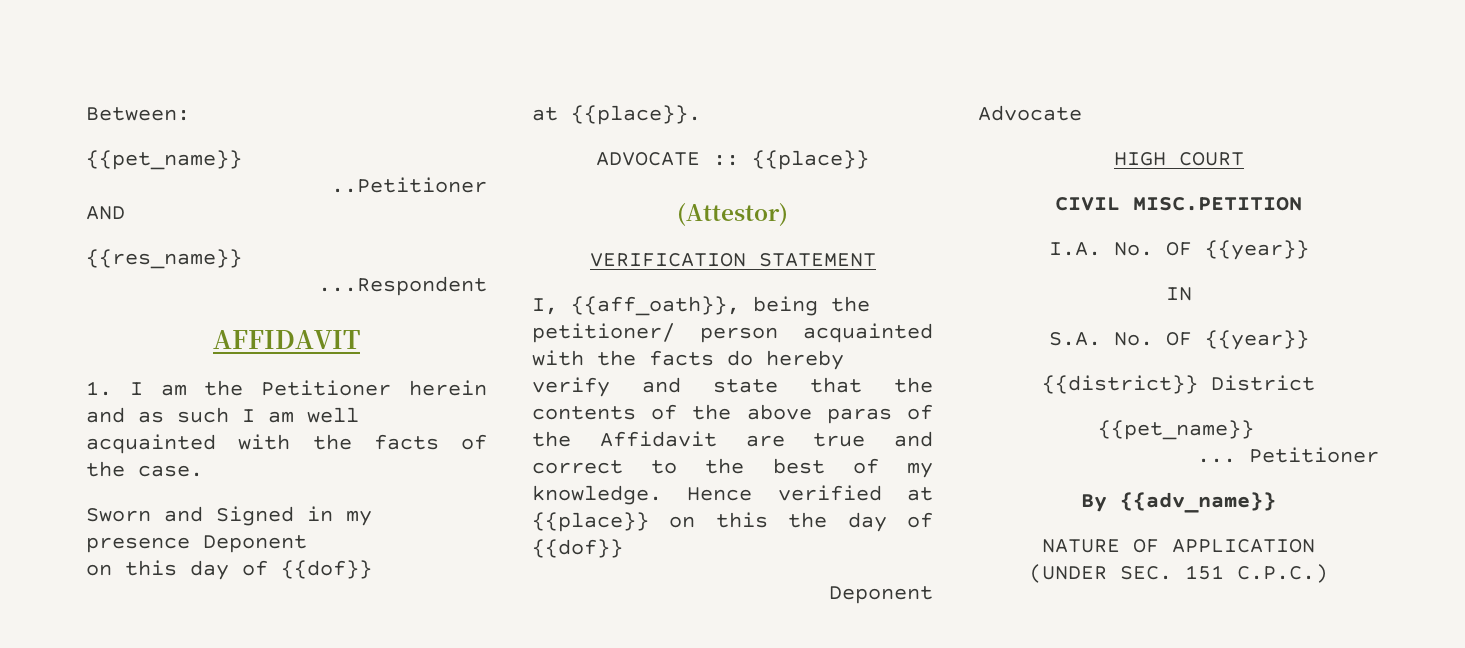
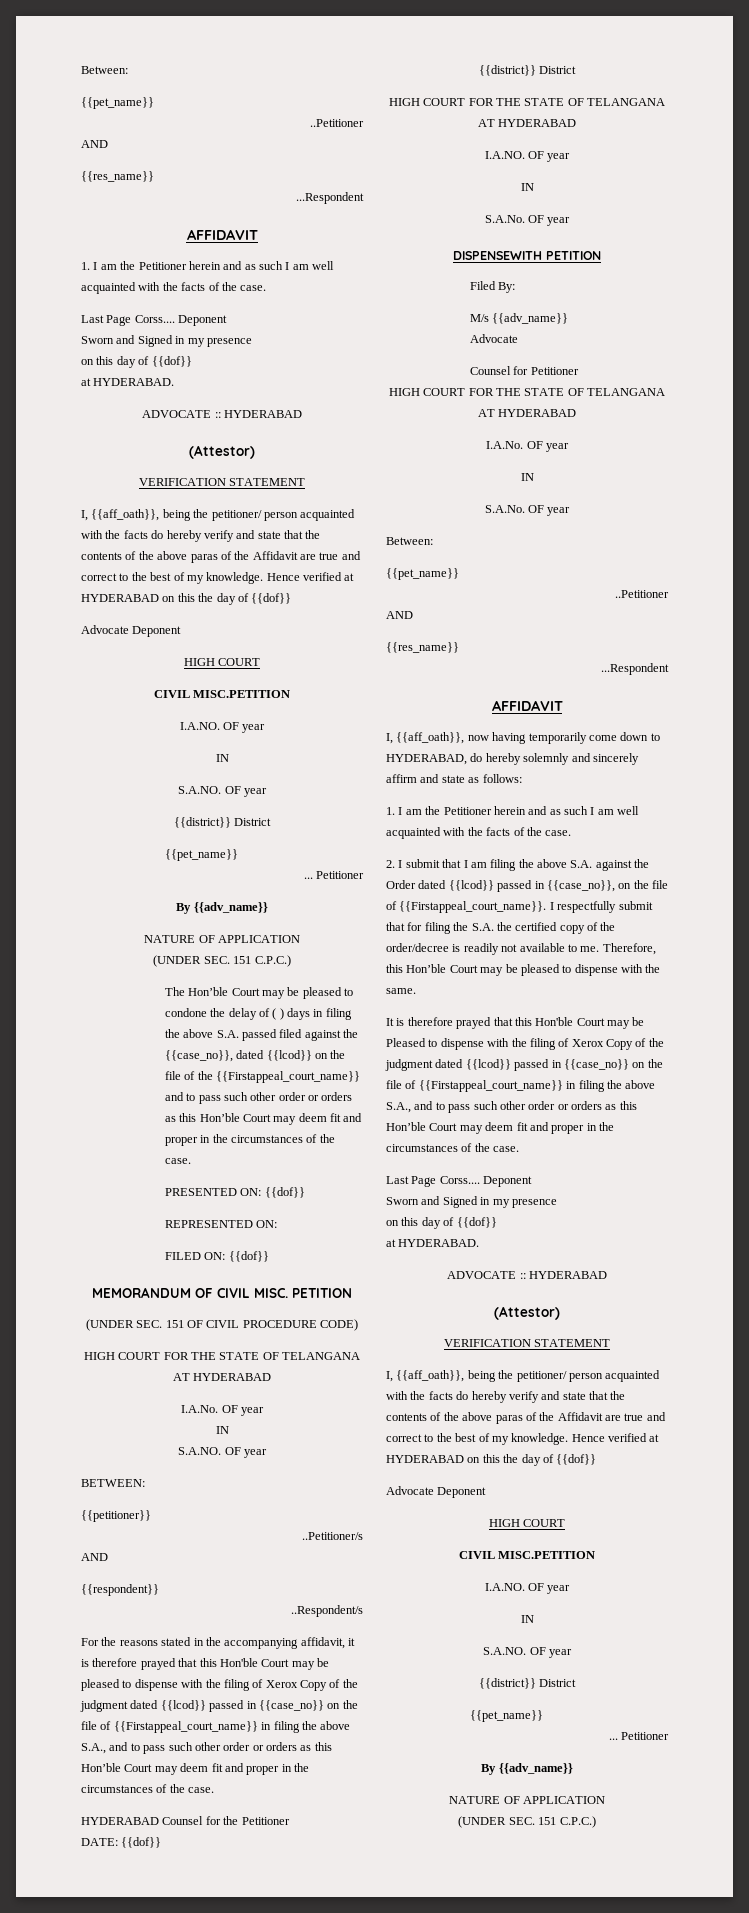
[86,506,372,526] [86,535,307,553] [86,560,372,580] [532,105,701,125] [596,150,869,170] // Sworn and Signed in my presence Deponent // on this day of {{dof}} // at {{place}}. // ADVOCATE :: {{place}} -> [81,315,228,326] [81,335,252,347] [81,356,192,368] [81,378,175,386] [142,410,302,418] // Last Page Corss.... Deponent // Sworn and Signed in my presence // on this day of {{dof}} // at HYDERABAD. // ADVOCATE :: HYDERABAD
[532,512,933,532] [532,539,623,558] [829,586,933,604] [978,105,1082,121] [1113,152,1244,166] [1055,197,1302,211] [1048,240,1309,260] [1165,287,1192,301] [1048,330,1309,350] {{place}} on this the day of {{dof}} // Deponent // Advocate // HIGH COURT // CIVIL MISC.PETITION // I.A. No. OF {{year}} // IN // S.A. No. OF {{year}} -> [81,593,292,605] [81,625,182,637] [183,658,261,666] [153,690,291,698] [179,722,266,733] [215,754,229,762] [178,786,267,797] HYDERABAD on this the day of {{dof}} // Advocate Deponent // HIGH COURT // CIVIL MISC.PETITION // I.A.NO. OF year // IN // S.A.NO. OF year
(1328, 573) none -> [164,987,354,999] [164,1008,352,1020] [164,1029,359,1041] [164,1050,346,1062] [164,1071,360,1083] [164,1092,353,1104] [164,1113,363,1125] [164,1134,335,1146] [164,1158,191,1164] [164,1187,305,1198] [164,1220,278,1228] [164,1251,269,1262] [92,1287,352,1298] [85,1319,359,1331] [83,1352,361,1360] [172,1373,272,1381] [181,1405,264,1416] [215,1426,229,1434] [178,1447,267,1458] [81,1479,145,1487] [81,1510,151,1522] [302,1532,363,1540] [81,1553,108,1561] [81,1584,159,1596] [291,1605,363,1617] [81,1637,355,1649] [81,1658,329,1670] [81,1679,358,1691] [80,1700,358,1712] [81,1721,351,1733] [81,1742,332,1754] [81,1763,309,1775] [81,1784,215,1793] [81,1816,290,1825] [81,1837,162,1848] [478,65,577,76] [388,98,666,106] [477,119,577,127] [484,151,571,162] [520,183,534,191] [484,215,571,226] [453,251,601,260] [469,281,516,293] [469,313,569,324] [469,334,518,343] [469,366,579,375] [388,388,666,396] [477,409,577,417] [486,441,569,452] [520,473,534,481] [484,505,571,516] [386,537,433,545] [386,568,459,580] [615,590,669,598] [386,611,413,619] [386,642,459,653] [601,663,669,675] [491,700,563,711] [386,732,660,744] [386,753,639,765] [386,774,522,783] [386,806,640,815] [386,827,572,839] [386,859,650,871] [386,880,668,892] [386,901,653,913] [386,922,616,934] [386,943,656,955] [386,964,661,976] [386,988,416,994] [386,1017,645,1029] [386,1038,664,1050] [385,1059,663,1071] [386,1080,656,1092] [386,1101,637,1113] [386,1122,614,1134] [386,1143,520,1152] [386,1176,533,1187] [386,1196,557,1208] [386,1217,497,1229] [386,1239,480,1247] [447,1271,607,1279] [494,1306,560,1320] [443,1339,611,1347] [386,1370,661,1382] [386,1391,626,1403] [386,1412,666,1424] [386,1433,660,1445] [386,1454,597,1466] [386,1486,487,1498] [488,1519,566,1527] [458,1551,596,1559] [484,1583,571,1594] [520,1615,534,1623] [483,1647,572,1658] [478,1678,577,1689] [469,1710,543,1722] [608,1732,669,1740] [481,1763,573,1775] [449,1796,605,1804] [458,1816,596,1828] // The Hon’ble Court may be pleased to condone the delay of ( ) days in filing the above S.A. passed filed against the {{case_no}}, dated {{lcod}} on the file of the {{Firstappeal_court_name}} and to pass such other order or orders as this Hon’ble Court may deem fit and proper in the circumstances of the case. // PRESENTED ON: {{dof}} // REPRESENTED ON: // FILED ON: {{dof}} // MEMORANDUM OF CIVIL MISC. PETITION // (UNDER SEC. 151 OF CIVIL PROCEDURE CODE) // HIGH COURT FOR THE STATE OF TELANGANA AT HYDERABAD // I.A.No. OF year // IN // S.A.NO. OF year // BETWEEN: // {{petitioner}} // ..Petitioner/s // AND // {{respondent}} // ..Respondent/s // For the reasons stated in the accompanying affidavit, it is therefore prayed that this Hon'ble Court may be pleased to dispense with the filing of Xerox Copy of the judgment dated {{lcod}} passed in {{case_no}} on the file of {{Firstappeal_court_name}} in filing the above S.A., and to pass such other order or orders as this Hon’ble Court may deem fit and proper in the circumstances of the case. // HYDERABAD Counsel for the Petitioner // DATE: {{dof}} // {{district}} District // HIGH COURT FOR THE STATE OF TELANGANA AT HYDERABAD // I.A.NO. OF year // IN // S.A.No. OF year // DISPENSEWITH PETITION // Filed By: // M/s {{adv_name}} // Advocate // Counsel for Petitioner // HIGH COURT FOR THE STATE OF TELANGANA AT HYDERABAD // I.A.No. OF year // IN // S.A.No. OF year // Between: // {{pet_name}} // ..Petitioner // AND // {{res_name}} // ...Respondent // AFFIDAVIT // I, {{aff_oath}}, now having temporarily come down to HYDERABAD, do hereby solemnly and sincerely affirm and state as follows: // 1. I am the Petitioner herein and as such I am well acquainted with the facts of the case. // 2. I submit that I am filing the above S.A. against the Order dated {{lcod}} passed in {{case_no}}, on the file of {{Firstappeal_court_name}}. I respectfully submit that for filing the S.A. the certified copy of the order/decree is readily not available to me. Therefore, this Hon’ble Court may be pleased to dispense with the same. // It is therefore prayed that this Hon'ble Court may be Pleased to dispense with the filing of Xerox Copy of the judgment dated {{lcod}} passed in {{case_no}} on the file of {{Firstappeal_court_name}} in filing the above S.A., and to pass such other order or orders as this Hon’ble Court may deem fit and proper in the circumstances of the case. // Last Page Corss.... Deponent // Sworn and Signed in my presence // on this day of {{dof}} // at HYDERABAD. // ADVOCATE :: HYDERABAD // (Attestor) // VERIFICATION STATEMENT // I, {{aff_oath}}, being the petitioner/ person acquainted with the facts do hereby verify and state that the contents of the above paras of the Affidavit are true and correct to the best of my knowledge. Hence verified at HYDERABAD on this the day of {{dof}} // Advocate Deponent // HIGH COURT // CIVIL MISC.PETITION // I.A.NO. OF year // IN // S.A.NO. OF year // {{district}} District // {{pet_name}} // ... Petitioner // By {{adv_name}} // NATURE OF APPLICATION // (UNDER SEC. 151 C.P.C.)

